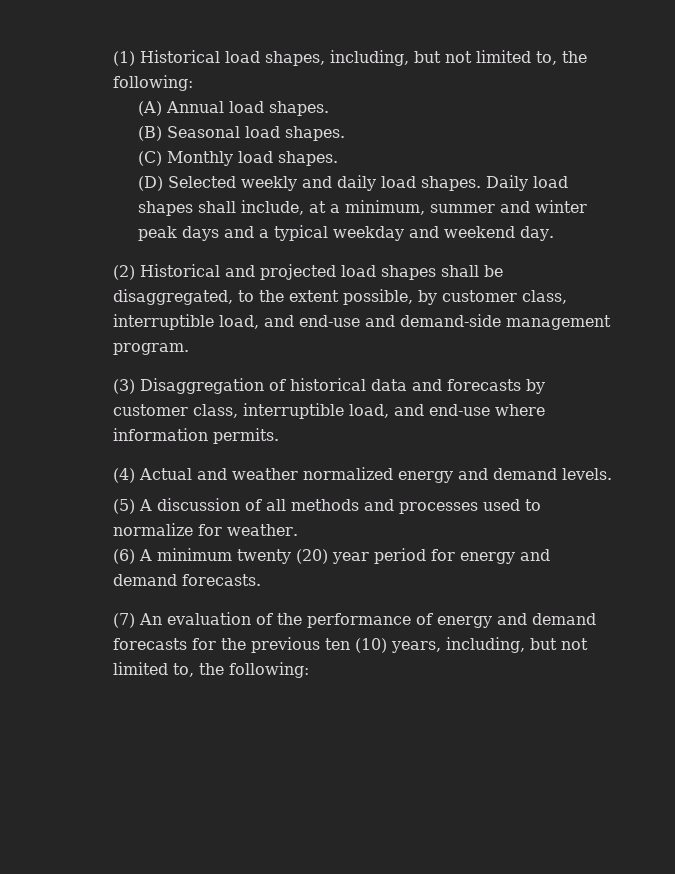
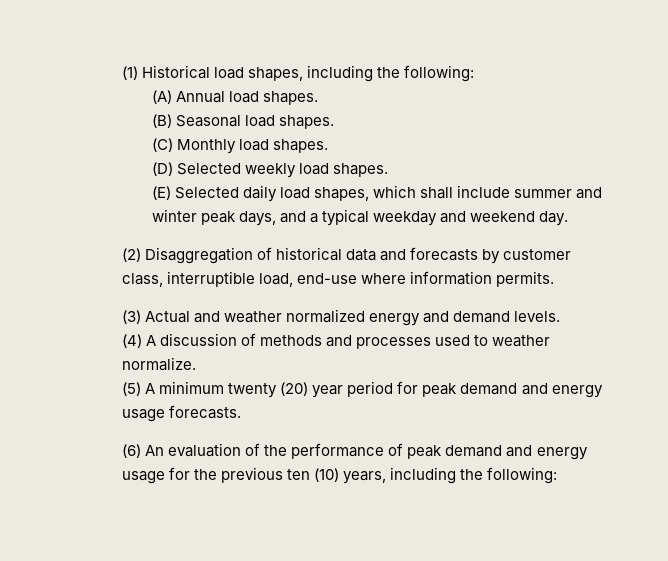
[329,50,557,66] including, but not limited to, -> [307,65,374,82] including
[302,175,569,191] [138,200,426,216] and daily load shapes. Daily load shapes shall include, at a minimum, -> [298,163,388,177] [151,185,510,202] load shapes. // (E) Selected daily load shapes, which shall include
[182,226,220,241] days -> [238,211,276,226] days,
[139,264,503,280] [112,289,567,305] [112,314,611,330] [112,343,189,355] [112,379,135,394] Historical and projected load shapes shall be disaggregated, to the extent possible, by customer class, interruptible load, and end-use and demand-side management program. // (3) -> (142, 255) none
[393,404,424,416] and -> (294, 280) none
[112,468,135,483] (4) -> [122,310,142,324] (3)
[112,499,135,514] (5) -> [122,334,143,348] (4)
[265,499,286,511] all -> (257, 339) none
[112,523,298,536] [112,549,135,564] normalize for weather. // (6) -> [492,335,551,347] [122,357,197,371] [122,382,142,396] weather normalize. // (5)
[459,549,550,564] [112,574,177,586] energy and demand -> [422,383,603,398] [122,409,166,422] peak demand and energy usage
[112,613,135,628] (7) -> [122,444,142,458] (6)
[436,613,596,628] [112,638,187,650] energy and demand forecasts -> [407,445,588,460] [122,471,166,484] peak demand and energy usage
[445,637,588,653] [112,662,194,677] including, but not limited to, -> [390,467,457,484] including

